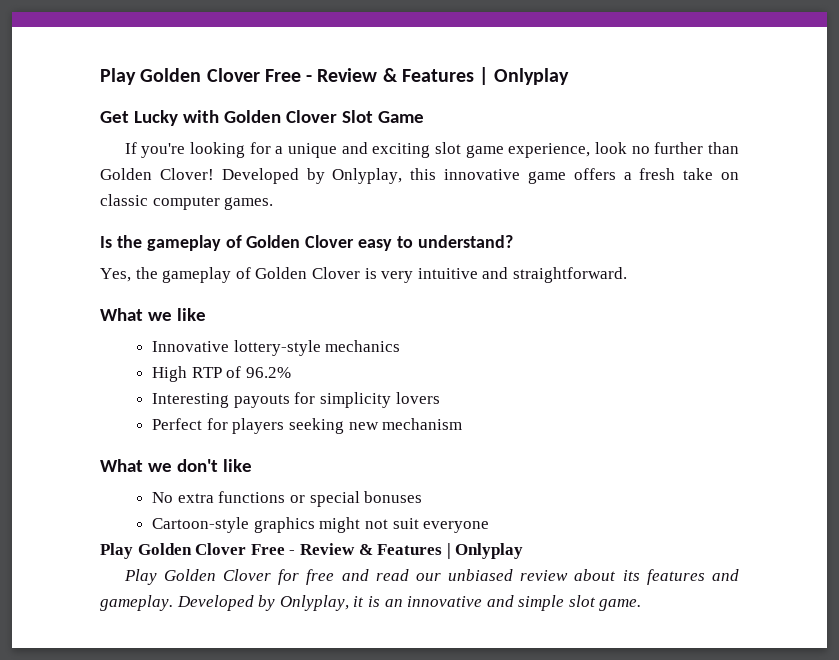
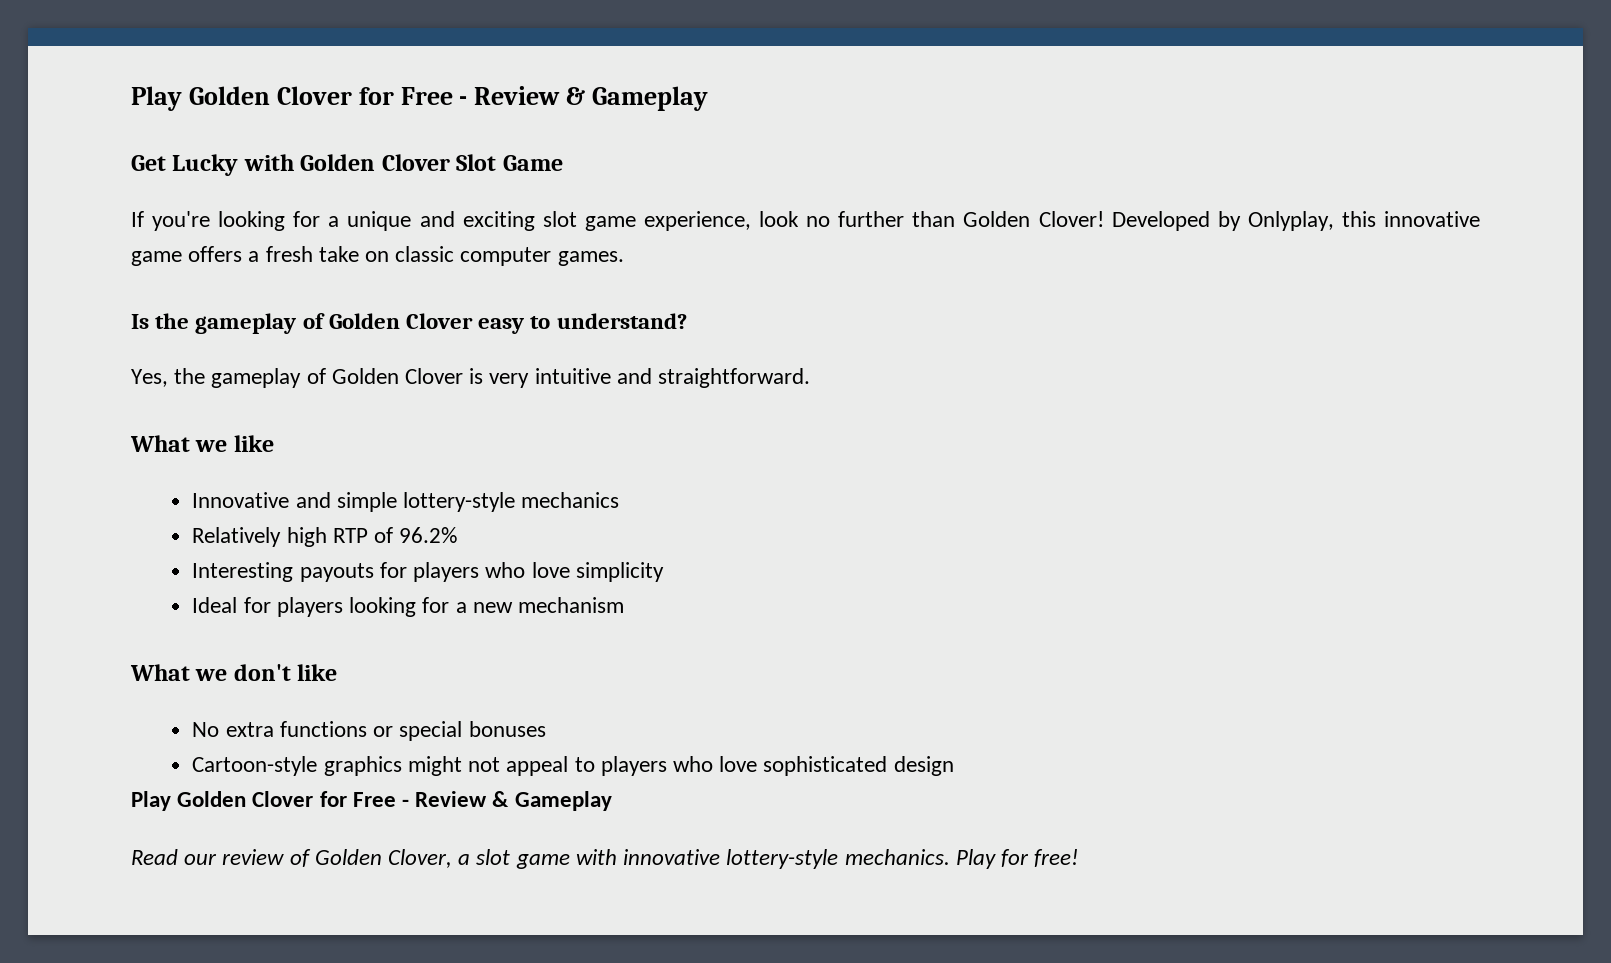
[100,67,570,85] Play Golden Clover Free - Review & Features | Onlyplay -> [131,86,709,111] Play Golden Clover for Free - Review & Gameplay
(230, 346) none -> [295,492,397,512] and simple
[152,366,188,382] High -> [192,527,327,547] Relatively high
[320,392,440,408] [152,418,345,434] simplicity lovers // Perfect for players seeking -> [413,562,664,582] [192,597,467,617] players who love simplicity // Ideal for players looking for a
[392,518,490,533] [100,543,524,559] [123,569,739,585] [100,595,642,611] suit everyone // Play Golden Clover Free - Review & Features | Onlyplay // Play Golden Clover for free and read our unbiased review about its features and gameplay. Developed by Onlyplay, it is an innovative and simple slot game. -> [506,756,954,776] [131,791,612,811] [131,849,1079,869] appeal to players who love sophisticated design // Play Golden Clover for Free - Review & Gameplay // Read our review of Golden Clover, a slot game with innovative lottery-style mechanics. Play for free!

